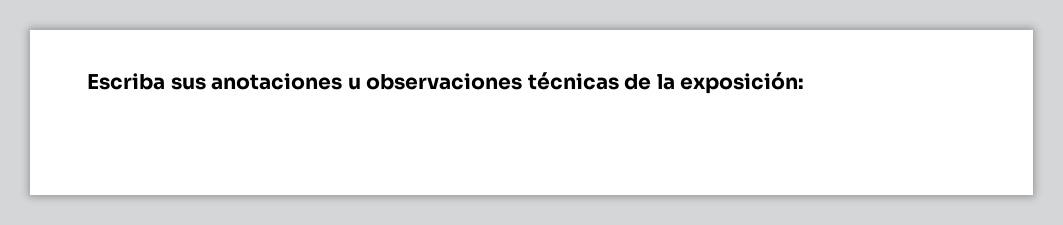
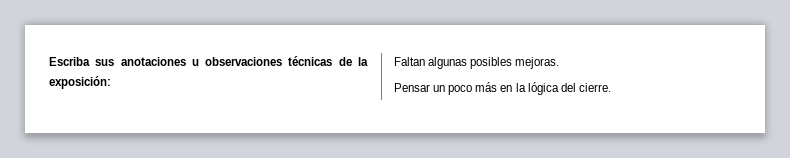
(805, 83) none -> [394,57,560,69] [394,82,611,95] // Faltan algunas posibles mejoras. // Pensar un poco más en la lógica del cierre.

